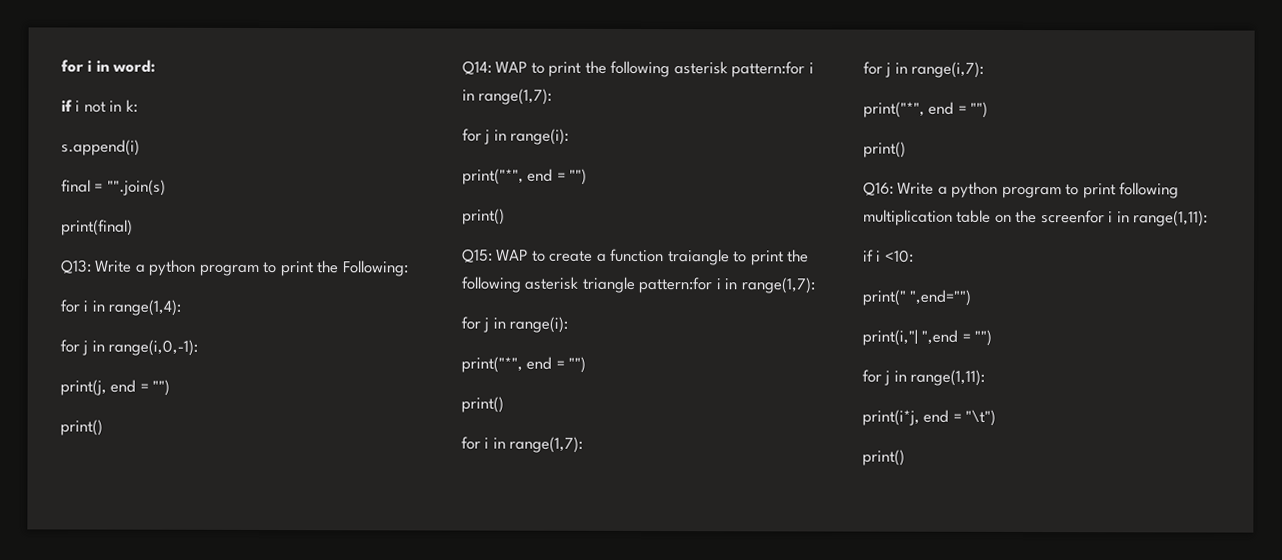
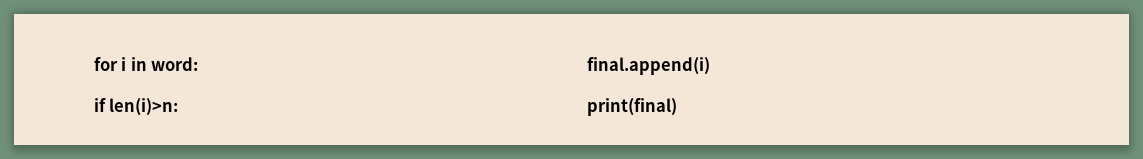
[75,99,138,113] [61,139,140,156] [61,179,166,196] [61,219,133,236] [61,259,409,277] [60,299,182,316] [60,339,199,356] [60,379,171,396] [60,419,103,436] [462,60,814,78] [462,88,553,105] [462,128,570,145] [462,168,588,185] [462,208,505,225] [462,248,810,266] [461,276,816,294] [461,316,569,333] [461,356,587,373] [461,396,504,413] [461,436,584,453] [863,61,985,78] [863,101,989,118] [863,141,906,158] [863,181,1180,199] [863,209,1209,227] [863,249,914,263] [862,289,972,306] [862,329,993,346] [862,369,986,386] [862,409,997,426] [862,449,905,466] i not in k: // s.append(i) // final = "".join(s) // print(final) // Q13: Write a python program to print the Following: // for i in range(1,4): // for j in range(i,0,-1): // print(j, end = "") // print() // Q14: WAP to print the following asterisk pattern:for i in range(1,7): // for j in range(i): // print("*", end = "") // print() // Q15: WAP to create a function traiangle to print the following asterisk triangle pattern:for i in range(1,7): // for j in range(i): // print("*", end = "") // print() // for i in range(1,7): // for j in range(i,7): // print("*", end = "") // print() // Q16: Write a python program to print following multiplication table on the screenfor i in range(1,11): // if i <10: // print(" ",end="") // print(i,"| ",end = "") // for j in range(1,11): // print(i*j, end = "\t") // print() -> [109,98,179,116] [587,57,710,75] [587,98,677,116] len(i)>n: // final.append(i) // print(final)

